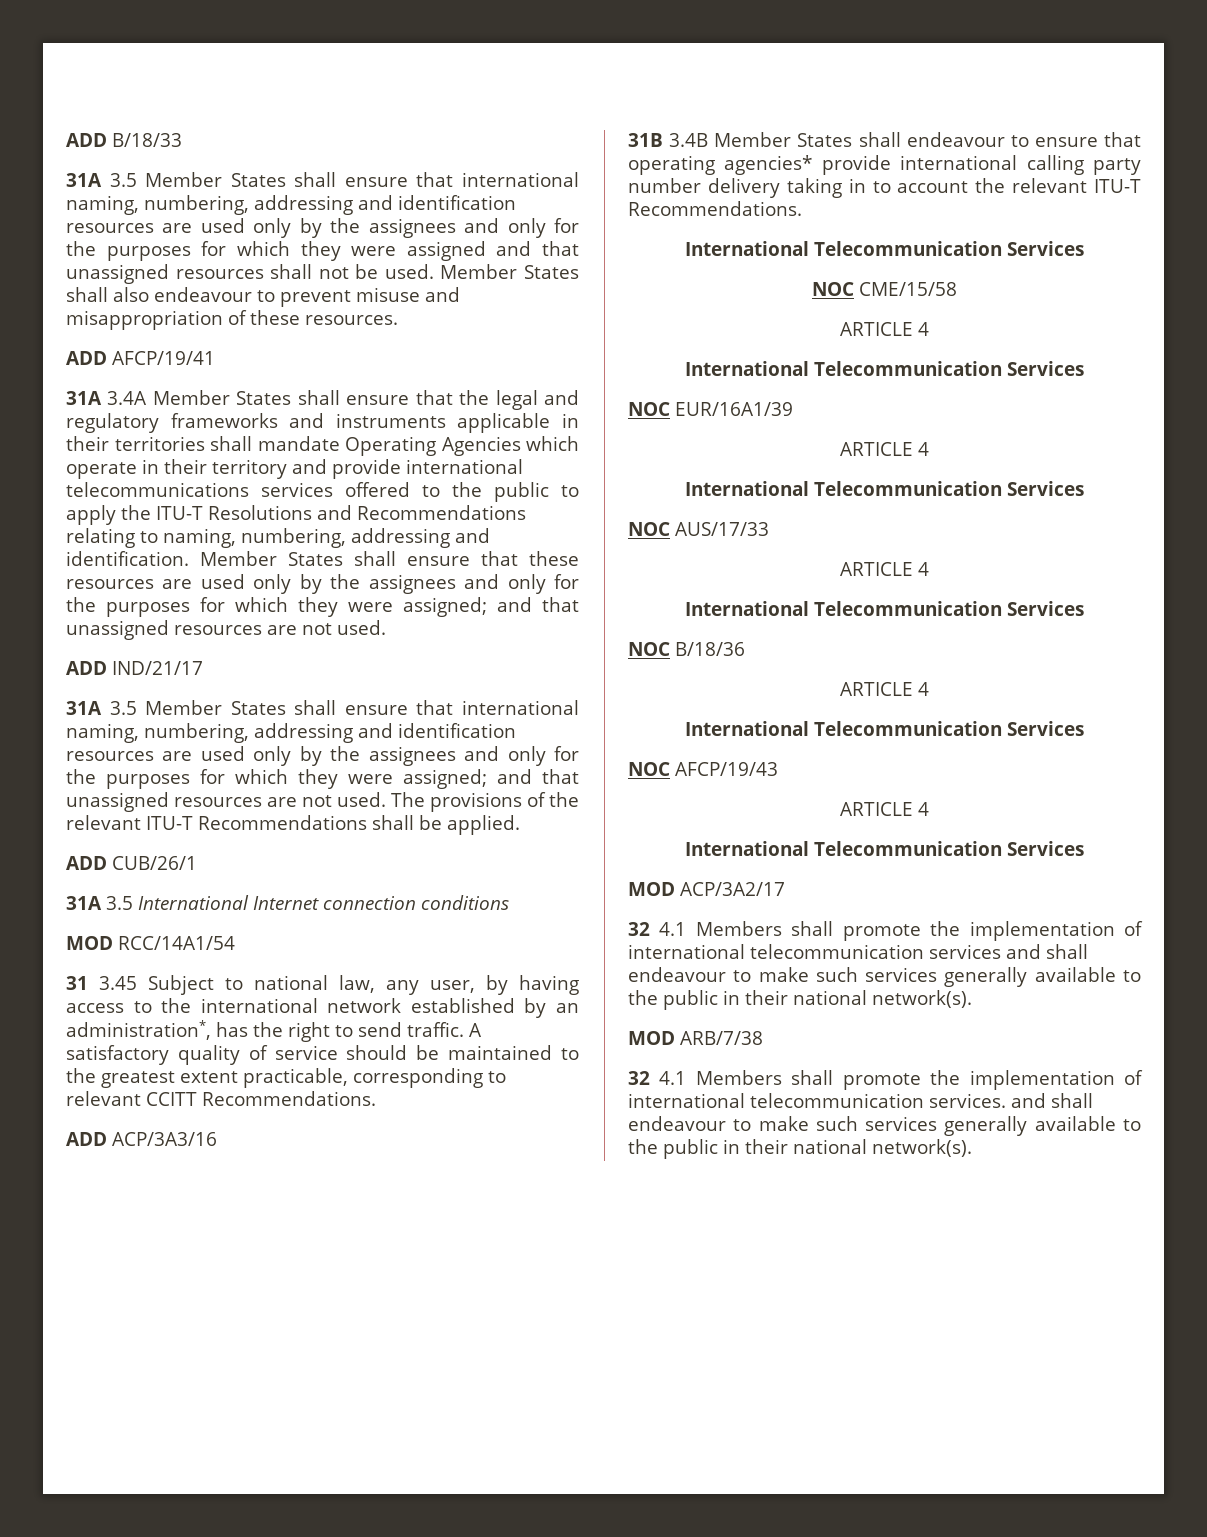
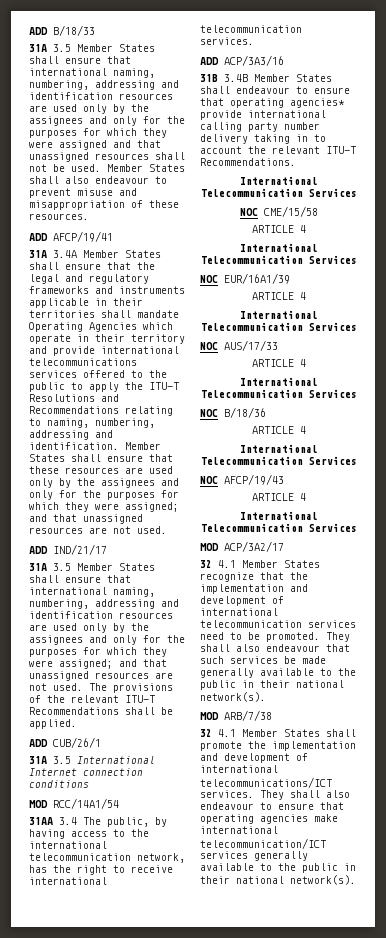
[66,975,475,995] 31 3.45 Subject to national law, any user, -> [29,817,149,827] 31AA 3.4 The public,
[327,998,579,1018] [66,1020,482,1042] [66,1045,579,1065] [66,1068,506,1088] [66,1091,376,1106] network established by an administration*, has the right to send traffic. A satisfactory quality of service should be maintained to the greatest extent practicable, corresponding to relevant CCITT Recommendations. -> [29,853,185,863] [29,865,173,875] [29,877,107,885] [200,25,302,33] [200,37,254,45] telecommunication network, has the right to receive international telecommunication services.
[695,921,1143,941] [628,944,1088,959] [628,967,938,982] Members shall promote the implementation of international telecommunication services and shall endeavour to make such services -> [242,560,320,568] [200,572,308,582] [200,584,308,594] [200,596,284,606] [200,608,278,616] [200,620,356,628] [200,632,350,642] [200,644,350,652] [200,656,326,664] Member States recognize that the implementation and development of international telecommunication services need to be promoted. They shall also endeavour that such services be made
[695,1070,1143,1090] [628,1093,1093,1108] [628,1116,858,1131] Members shall promote the implementation of international telecommunication services. and shall endeavour to make such -> [242,729,356,737] [200,741,356,751] [200,753,308,763] [200,765,278,773] [200,777,332,788] [200,790,350,800] [200,802,344,810] [200,814,338,824] [200,826,278,834] [200,838,326,849] Member States shall promote the implementation and development of international telecommunications/ICT services. They shall also endeavour to ensure that operating agencies make international telecommunication/ICT

